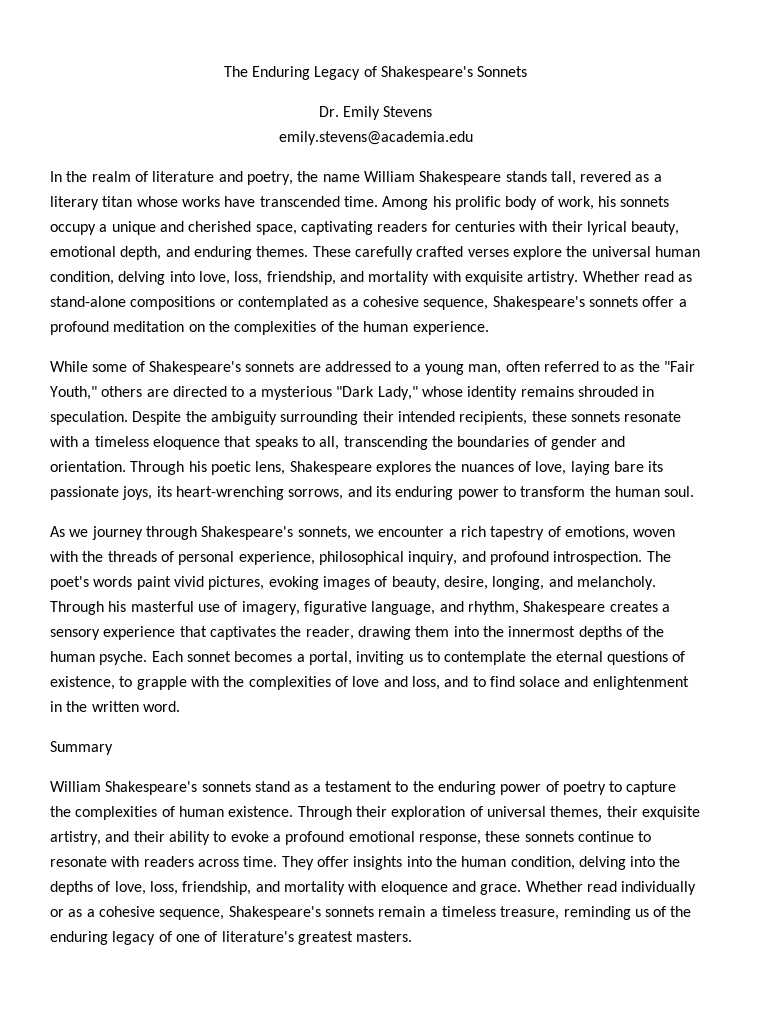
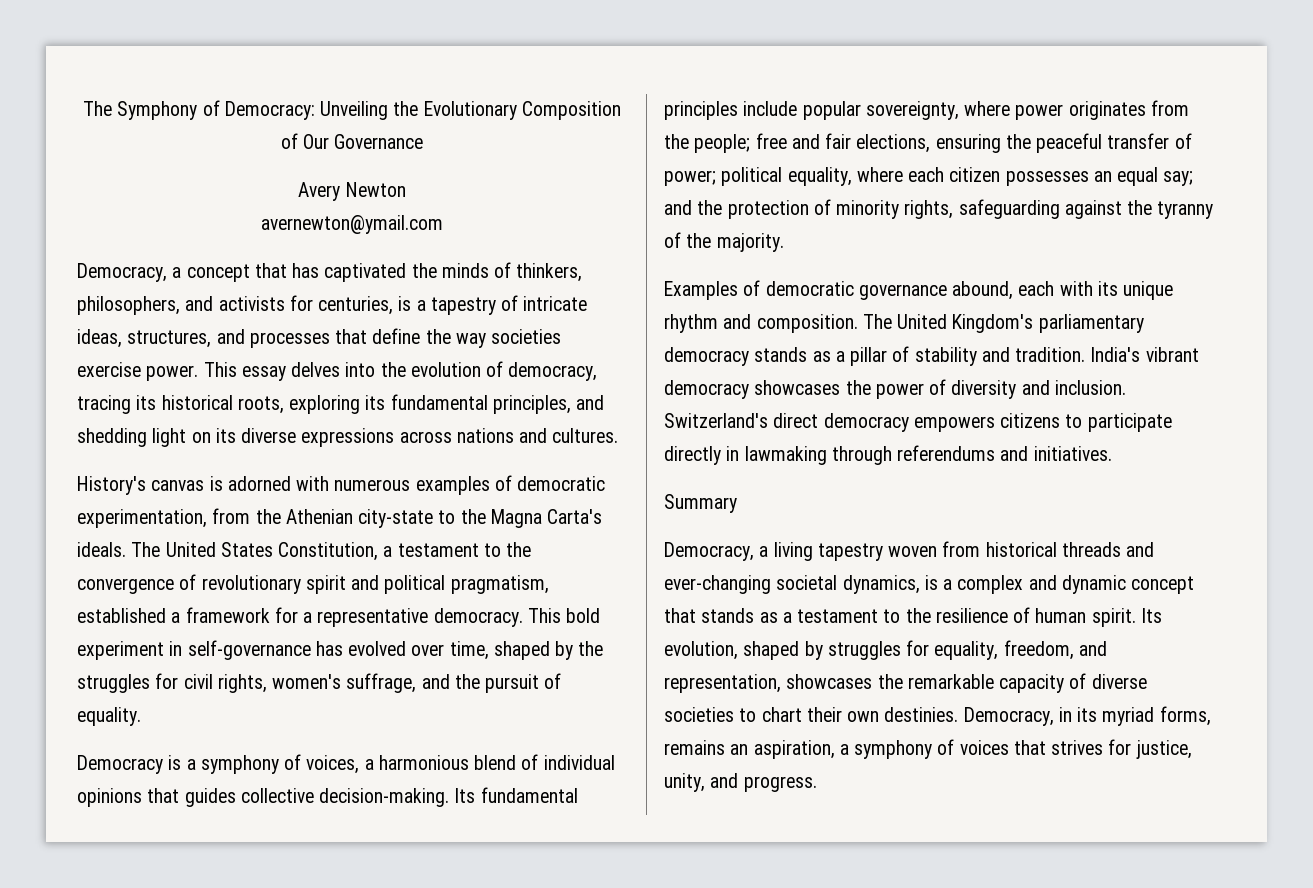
[223,66,528,80] [318,106,433,120] [278,131,473,145] [50,171,662,185] [50,196,670,210] [50,221,680,235] [50,246,700,260] [50,271,693,285] [50,296,687,310] [50,321,489,335] [50,361,696,375] [50,386,655,400] [50,411,682,425] [50,436,626,450] [50,461,664,475] [50,486,695,500] [50,526,676,540] [50,551,671,565] [50,576,656,590] [50,601,670,615] [50,626,665,640] [50,651,686,665] [50,676,689,690] [50,701,180,712] [50,741,113,755] [50,781,290,795] The Enduring Legacy of Shakespeare's Sonnets // Dr. Emily Stevens // emily.stevens@academia.edu // In the realm of literature and poetry, the name William Shakespeare stands tall, revered as a literary titan whose works have transcended time. Among his prolific body of work, his sonnets occupy a unique and cherished space, captivating readers for centuries with their lyrical beauty, emotional depth, and enduring themes. These carefully crafted verses explore the universal human condition, delving into love, loss, friendship, and mortality with exquisite artistry. Whether read as stand-alone compositions or contemplated as a cohesive sequence, Shakespeare's sonnets offer a profound meditation on the complexities of the human experience. // While some of Shakespeare's sonnets are addressed to a young man, often referred to as the "Fair Youth," others are directed to a mysterious "Dark Lady," whose identity remains shrouded in speculation. Despite the ambiguity surrounding their intended recipients, these sonnets resonate with a timeless eloquence that speaks to all, transcending the boundaries of gender and orientation. Through his poetic lens, Shakespeare explores the nuances of love, laying bare its passionate joys, its heart-wrenching sorrows, and its enduring power to transform the human soul. // As we journey through Shakespeare's sonnets, we encounter a rich tapestry of emotions, woven with the threads of personal experience, philosophical inquiry, and profound introspection. The poet's words paint vivid pictures, evoking images of beauty, desire, longing, and melancholy. Through his masterful use of imagery, figurative language, and rhythm, Shakespeare creates a sensory experience that captivates the reader, drawing them into the innermost depths of the human psyche. Each sonnet becomes a portal, inviting us to contemplate the eternal questions of existence, to grapple with the complexities of love and loss, and to find solace and enlightenment in the written word. // Summary // William Shakespeare's sonnets stand -> [83,100,621,120] [280,133,424,149] [298,182,406,201] [261,215,443,234] [77,262,583,282] [77,295,588,315] [77,328,562,348] [77,361,598,381] [77,394,605,414] [77,428,619,447] [77,475,606,495] [77,508,603,528] [77,542,532,561] [77,574,549,594] [77,607,601,627] [77,640,604,660] [77,673,562,693] [77,707,141,726] [77,754,615,774] [77,787,578,807] [664,100,1189,120] [664,133,1192,153] [664,167,1194,186] [664,199,1214,219] [664,232,784,252] [664,280,1174,300] [664,314,1144,333] [664,346,1199,366] [664,379,1126,399] [664,413,1172,432] [664,445,1112,465] [664,494,737,513] [664,541,1155,561] [664,575,1195,594] [664,608,755,623] The Symphony of Democracy: Unveiling the Evolutionary Composition of Our Governance // Avery Newton // avernewton@ymail.com // Democracy, a concept that has captivated the minds of thinkers, philosophers, and activists for centuries, is a tapestry of intricate ideas, structures, and processes that define the way societies exercise power. This essay delves into the evolution of democracy, tracing its historical roots, exploring its fundamental principles, and shedding light on its diverse expressions across nations and cultures. // History's canvas is adorned with numerous examples of democratic experimentation, from the Athenian city-state to the Magna Carta's ideals. The United States Constitution, a testament to the convergence of revolutionary spirit and political pragmatism, established a framework for a representative democracy. This bold experiment in self-governance has evolved over time, shaped by the struggles for civil rights, women's suffrage, and the pursuit of equality. // Democracy is a symphony of voices, a harmonious blend of individual opinions that guides collective decision-making. Its fundamental principles include popular sovereignty, where power originates from the people; free and fair elections, ensuring the peaceful transfer of power; political equality, where each citizen possesses an equal say; and the protection of minority rights, safeguarding against the tyranny of the majority. // Examples of democratic governance abound, each with its unique rhythm and composition. The United Kingdom's parliamentary democracy stands as a pillar of stability and tradition. India's vibrant democracy showcases the power of diversity and inclusion. Switzerland's direct democracy empowers citizens to participate directly in lawmaking through referendums and initiatives. // Summary // Democracy, a living tapestry woven from historical threads and ever-changing societal dynamics, is a complex and dynamic concept that stands
[437,781,677,795] [50,806,700,820] [50,831,652,845] [50,856,681,870] [50,881,697,895] [50,906,692,920] [50,931,413,945] enduring power of poetry to capture the complexities of human existence. Through their exploration of universal themes, their exquisite artistry, and their ability to evoke a profound emotional response, these sonnets continue to resonate with readers across time. They offer insights into the human condition, delving into the depths of love, loss, friendship, and mortality with eloquence and grace. Whether read individually or as a cohesive sequence, Shakespeare's sonnets remain a timeless treasure, reminding us of the enduring legacy of one of literature's greatest masters. -> [935,607,1162,627] [664,640,1107,660] [664,673,1147,693] [664,706,1211,726] [664,739,1192,759] [664,773,817,792] resilience of human spirit. Its evolution, shaped by struggles for equality, freedom, and representation, showcases the remarkable capacity of diverse societies to chart their own destinies. Democracy, in its myriad forms, remains an aspiration, a symphony of voices that strives for justice, unity, and progress.

